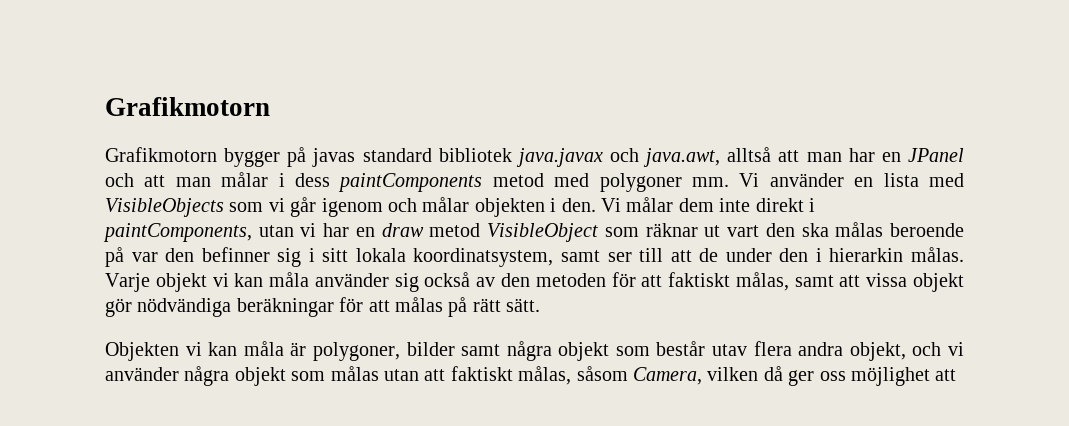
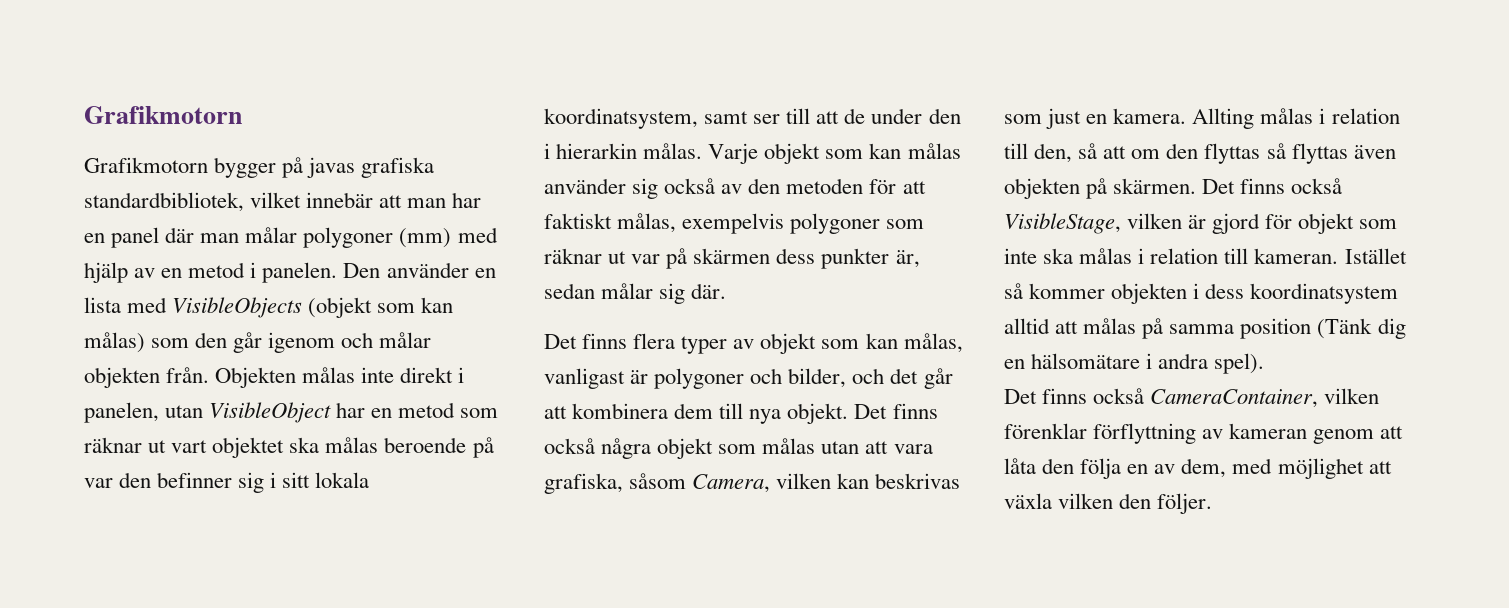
[362,147,964,167] [105,172,760,192] standard bibliotek java.javax och java.awt, alltså att man har en JPanel och att man målar i dess paintComponents metod med polygoner mm. Vi -> [361,157,435,178] [84,192,482,212] [84,227,498,248] [84,262,381,283] grafiska standardbibliotek, vilket innebär att man har en panel där man målar polygoner (mm) med hjälp av en metod i panelen. Den
[229,198,285,212] som vi -> [308,297,454,318] [84,332,228,353] (objekt som kan målas) som den
[550,197,815,212] [103,223,599,242] i den. Vi målar dem inte direkt i paintComponents, utan vi har en draw metod VisibleObject -> [166,367,465,388] [84,402,456,423] från. Objekten målas inte direkt i panelen, utan VisibleObject har en metod
[765,223,795,237] den -> [212,437,285,458] objektet
[212,272,310,287] vi kan måla -> [825,143,961,159] som kan målas
[794,273,965,292] [105,297,541,317] [105,341,965,361] [105,367,179,381] samt att vissa objekt gör nödvändiga beräkningar för att målas på rätt sätt. // Objekten vi kan måla är polygoner, bilder samt några objekt som består utav flera andra objekt, och vi använder -> [682,213,925,234] [544,248,920,269] [544,283,727,304] [544,333,963,354] [544,368,953,389] [544,403,938,424] [544,438,595,454] exempelvis polygoner som räknar ut var på skärmen dess punkter är, sedan målar sig där. // Det finns flera typer av objekt som kan målas, vanligast är polygoner och bilder, och det går att kombinera dem till nya objekt. Det finns också
[450,366,572,385] faktiskt målas, -> [893,444,933,454] [544,473,623,494] vara grafiska,
[763,366,957,386] då ger oss möjlighet att -> [837,473,961,489] [1004,108,1400,129] [1004,143,1396,164] [1004,178,1343,199] [1004,213,1398,234] [1004,248,1407,264] [1004,283,1399,304] [1004,318,1406,339] [1004,353,1265,374] [1004,388,1380,408] [1004,423,1404,444] [1004,458,1392,479] [1004,493,1213,514] kan beskrivas som just en kamera. Allting målas i relation till den, så att om den flyttas så flyttas även objekten på skärmen. Det finns också VisibleStage, vilken är gjord för objekt som inte ska målas i relation till kameran. Istället så kommer objekten i dess koordinatsystem alltid att målas på samma position (Tänk dig en hälsomätare i andra spel). // Det finns också CameraContainer, vilken förenklar förflyttning av kameran genom att låta den följa en av dem, med möjlighet att växla vilken den följer.

